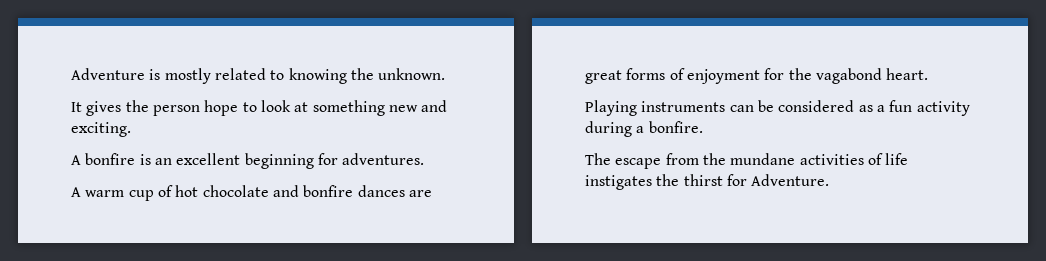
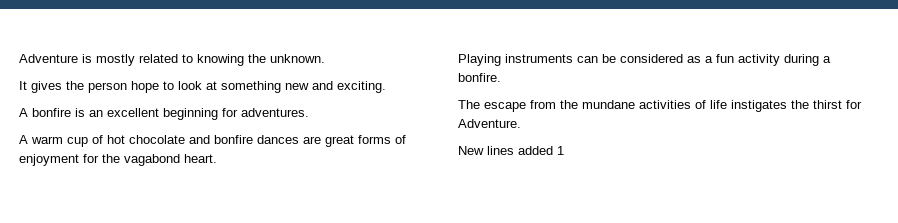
(830, 180) none -> [458,146,564,155] // New lines added 1

